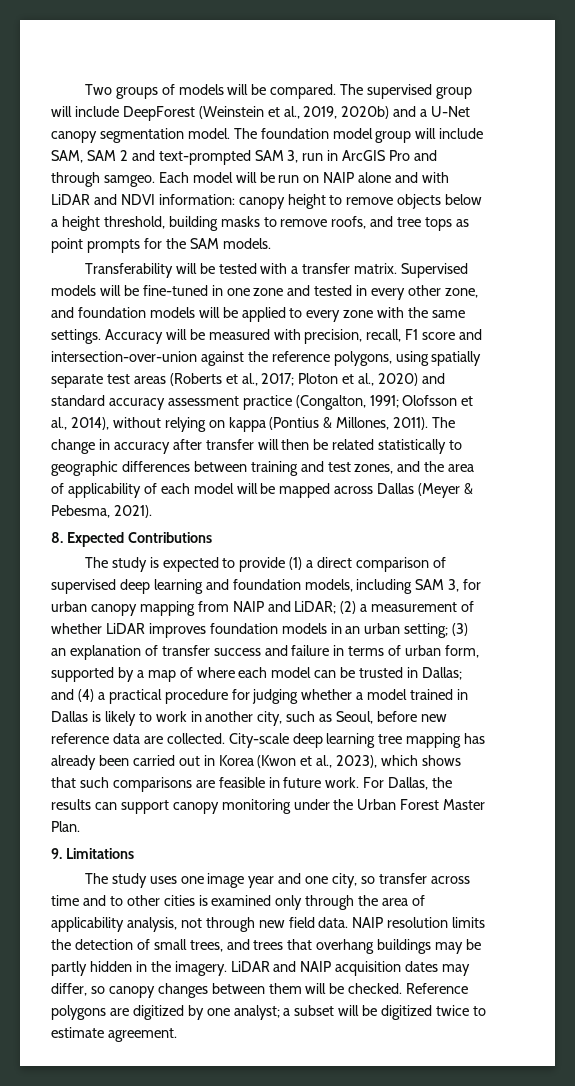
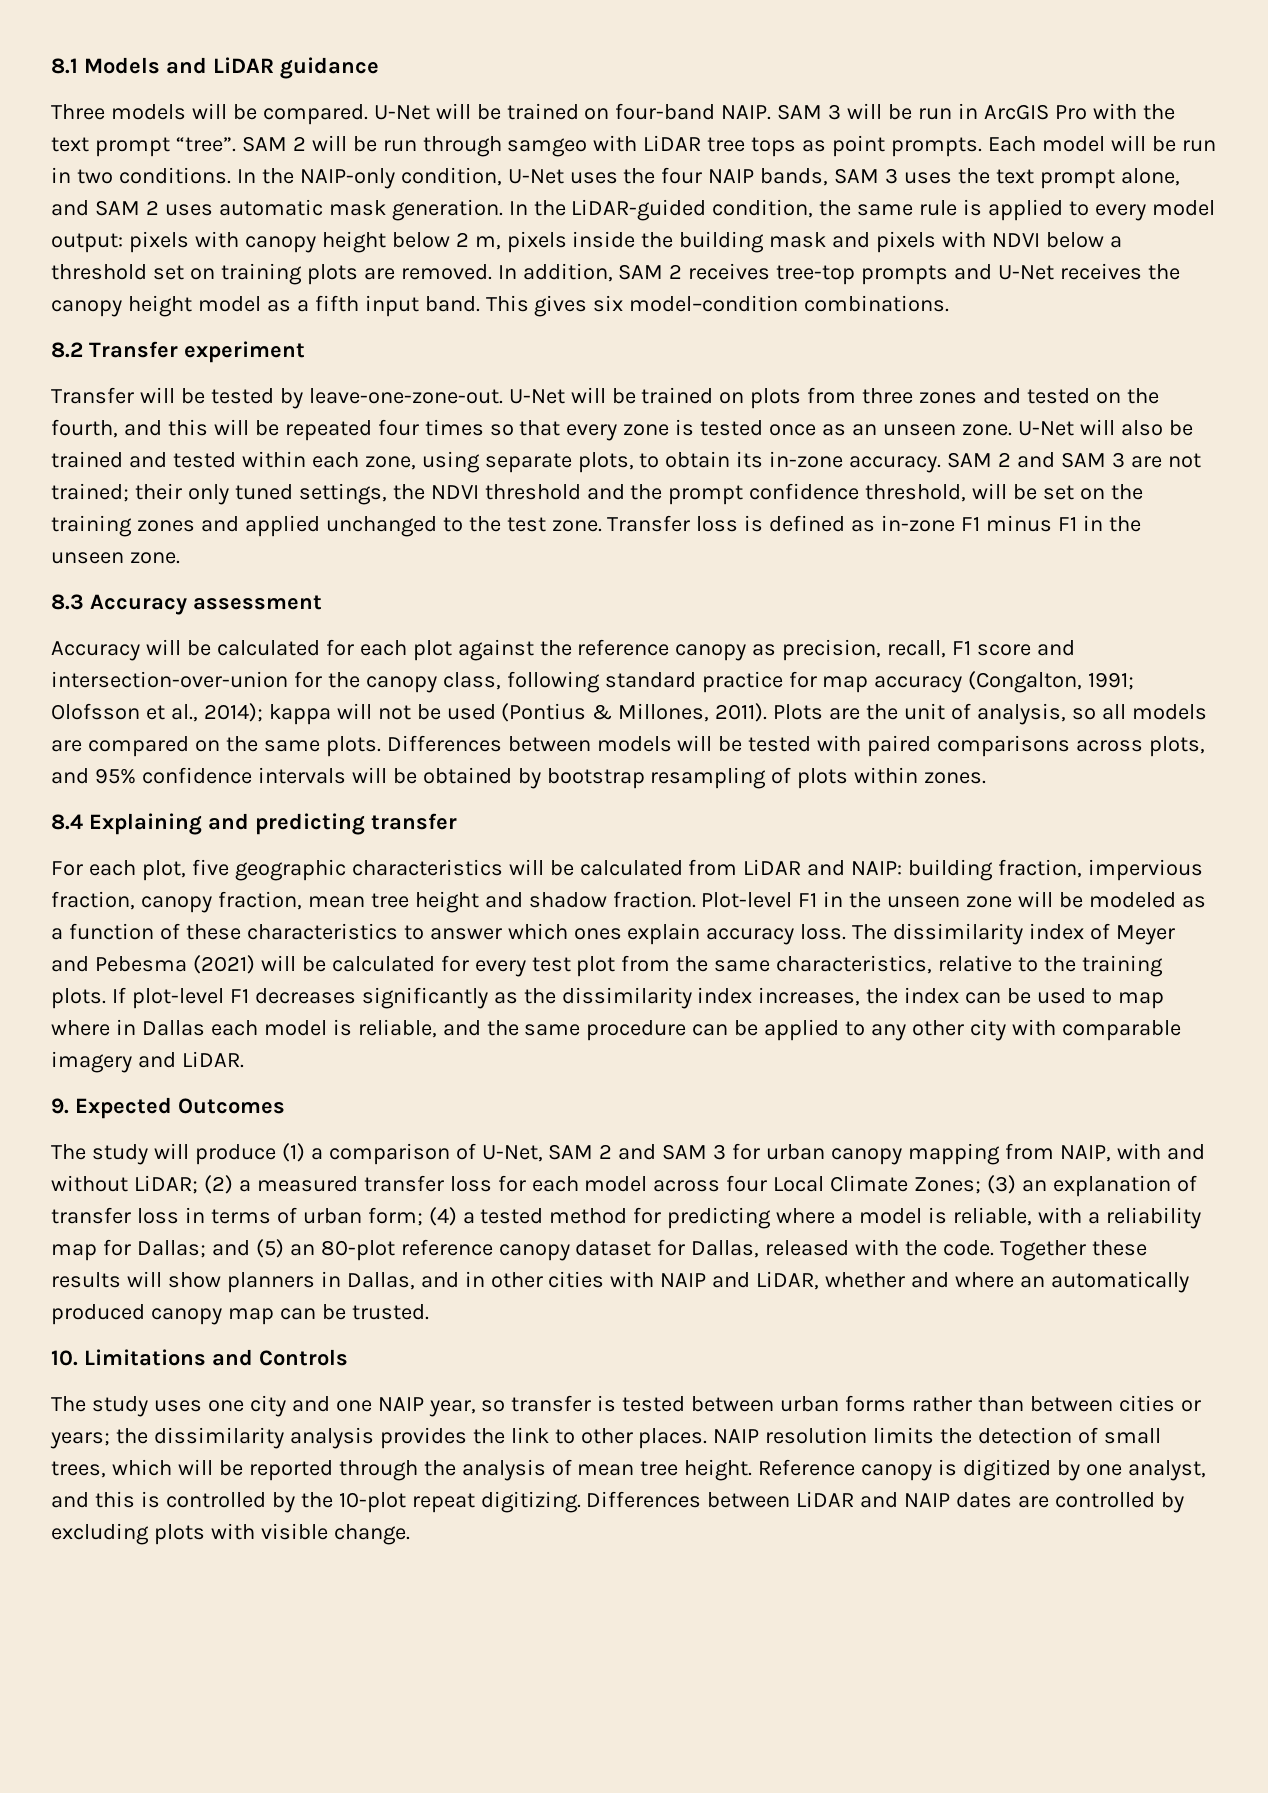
[84,84,473,99] [51,106,471,121] [51,128,484,143] [51,150,438,165] [51,172,155,187] Two groups of models will be compared. The supervised group will include DeepForest (Weinstein et al., 2019, 2020b) and a U-Net canopy segmentation model. The foundation model group will include SAM, SAM 2 and text-prompted SAM 3, run in ArcGIS Pro and through samgeo. -> [51,57,379,79] [51,103,1175,125] [51,135,983,157] 8.1 Models and LiDAR guidance // Three models will be compared. U-Net will be trained on four-band NAIP. SAM 3 will be run in ArcGIS Pro with the text prompt “tree”. SAM 2 will be run through samgeo with LiDAR tree tops as point prompts.
[303,172,450,183] [51,194,483,209] [51,216,470,231] [51,238,271,253] [84,263,469,278] [51,285,478,300] [51,307,466,322] [51,329,301,344] on NAIP alone and with LiDAR and NDVI information: canopy height to remove objects below a height threshold, building masks to remove roofs, and tree tops as point prompts for the SAM models. // Transferability will be tested with a transfer matrix. Supervised models will be fine-tuned in one zone and tested in every other zone, and foundation models will be applied to every zone with the same settings. Accuracy will be measured with -> [51,167,1180,189] [51,199,1215,221] [51,231,1122,253] [51,263,1180,285] [51,295,950,317] [51,341,305,363] [51,387,1159,409] [51,419,1193,441] [51,451,1201,473] [51,483,1143,505] [51,515,1141,537] [51,552,180,564] [51,594,322,615] [51,639,777,661] in two conditions. In the NAIP-only condition, U-Net uses the four NAIP bands, SAM 3 uses the text prompt alone, and SAM 2 uses automatic mask generation. In the LiDAR-guided condition, the same rule is applied to every model output: pixels with canopy height below 2 m, pixels inside the building mask and pixels with NDVI below a threshold set on training plots are removed. In addition, SAM 2 receives tree-top prompts and U-Net receives the canopy height model as a fifth input band. This gives six model–condition combinations. // 8.2 Transfer experiment // Transfer will be tested by leave-one-zone-out. U-Net will be trained on plots from three zones and tested on the fourth, and this will be repeated four times so that every zone is tested once as an unseen zone. U-Net will also be trained and tested within each zone, using separate plots, to obtain its in-zone accuracy. SAM 2 and SAM 3 are not trained; their only tuned settings, the NDVI threshold and the prompt confidence threshold, will be set on the training zones and applied unchanged to the test zone. Transfer loss is defined as in-zone F1 minus F1 in the unseen zone. // 8.3 Accuracy assessment // Accuracy will be calculated for each plot against the reference canopy as
[200,351,482,366] [51,373,446,388] [51,395,292,410] against the reference polygons, using spatially separate test areas (Roberts et al., 2017; Ploton et al., 2020) and standard accuracy assessment practice -> [293,671,963,693] for the canopy class, following standard practice for map accuracy
[70,417,456,432] [51,439,463,454] [51,461,475,476] [51,483,474,498] [51,505,152,518] [51,532,212,547] [84,557,286,572] 2014), without relying on kappa (Pontius & Millones, 2011). The change in accuracy after transfer will then be related statistically to geographic differences between training and test zones, and the area of applicability of each model will be mapped across Dallas (Meyer & Pebesma, 2021). // 8. Expected Contributions // The study is expected to provide -> [203,703,1207,725] [51,735,1206,757] [51,767,987,789] [51,813,457,835] [51,859,1204,881] [51,891,1206,913] [51,923,1176,945] [51,955,1163,977] [51,987,1164,1009] [51,1019,1181,1041] [51,1051,244,1073] [51,1097,285,1119] [51,1143,276,1165] 2014); kappa will not be used (Pontius & Millones, 2011). Plots are the unit of analysis, so all models are compared on the same plots. Differences between models will be tested with paired comparisons across plots, and 95% confidence intervals will be obtained by bootstrap resampling of plots within zones. // 8.4 Explaining and predicting transfer // For each plot, five geographic characteristics will be calculated from LiDAR and NAIP: building fraction, impervious fraction, canopy fraction, mean tree height and shadow fraction. Plot-level F1 in the unseen zone will be modeled as a function of these characteristics to answer which ones explain accuracy loss. The dissimilarity index of Meyer and Pebesma (2021) will be calculated for every test plot from the same characteristics, relative to the training plots. If plot-level F1 decreases significantly as the dissimilarity index increases, the index can be used to map where in Dallas each model is reliable, and the same procedure can be applied to any other city with comparable imagery and LiDAR. // 9. Expected Outcomes // The study will produce
[317,557,353,568] direct -> (323, 1154) none
[51,579,460,594] supervised deep learning and foundation models, including SAM 3, -> [481,1144,727,1162] U-Net, SAM 2 and SAM 3
[232,601,475,614] [51,623,449,638] NAIP and LiDAR; (2) a measurement of whether LiDAR improves foundation models in an urban setting; -> [1059,1143,1205,1162] [51,1175,982,1194] NAIP, with and without LiDAR; (2) a measured transfer loss for each model across four Local Climate Zones;
[213,645,330,656] success and failure -> [136,1208,179,1224] loss
[445,645,480,658] [51,667,462,682] [51,689,469,704] [51,711,447,726] [51,733,486,748] [51,755,462,770] [51,777,453,792] [51,799,486,814] [51,821,80,832] [51,848,134,859] [84,873,470,888] [51,895,426,910] [51,917,349,932] form, supported by a map of where each model can be trusted in Dallas; and (4) a practical procedure for judging whether a model trained in Dallas is likely to work in another city, such as Seoul, before new reference data are collected. City-scale deep learning tree mapping has already been carried out in Korea (Kwon et al., 2023), which shows that such comparisons are feasible in future work. For Dallas, the results can support canopy monitoring under the Urban Forest Master Plan. // 9. Limitations // The study uses one image year and one city, so transfer across time and to other cities is examined only through the area of applicability analysis, not through new field data. -> [367,1207,1201,1229] [51,1239,1147,1261] [51,1271,1189,1293] [51,1304,429,1325] [51,1349,348,1366] [51,1395,1201,1417] [50,1427,708,1449] form; (4) a tested method for predicting where a model is reliable, with a reliability map for Dallas; and (5) an 80-plot reference canopy dataset for Dallas, released with the code. Together these results will show planners in Dallas, and in other cities with NAIP and LiDAR, whether and where an automatically produced canopy map can be trusted. // 10. Limitations and Controls // The study uses one city and one NAIP year, so transfer is tested between urban forms rather than between cities or years; the dissimilarity analysis provides the link to other places.
[226,939,482,954] [51,961,471,976] [51,983,469,998] [51,1005,486,1020] [51,1027,177,1042] and trees that overhang buildings may be partly hidden in the imagery. LiDAR and NAIP acquisition dates may differ, so canopy changes between them will be checked. Reference polygons are digitized by one analyst; a subset will be digitized twice to estimate agreement. -> [111,1459,1206,1481] [51,1491,1184,1513] [51,1523,410,1545] which will be reported through the analysis of mean tree height. Reference canopy is digitized by one analyst, and this is controlled by the 10-plot repeat digitizing. Differences between LiDAR and NAIP dates are controlled by excluding plots with visible change.

